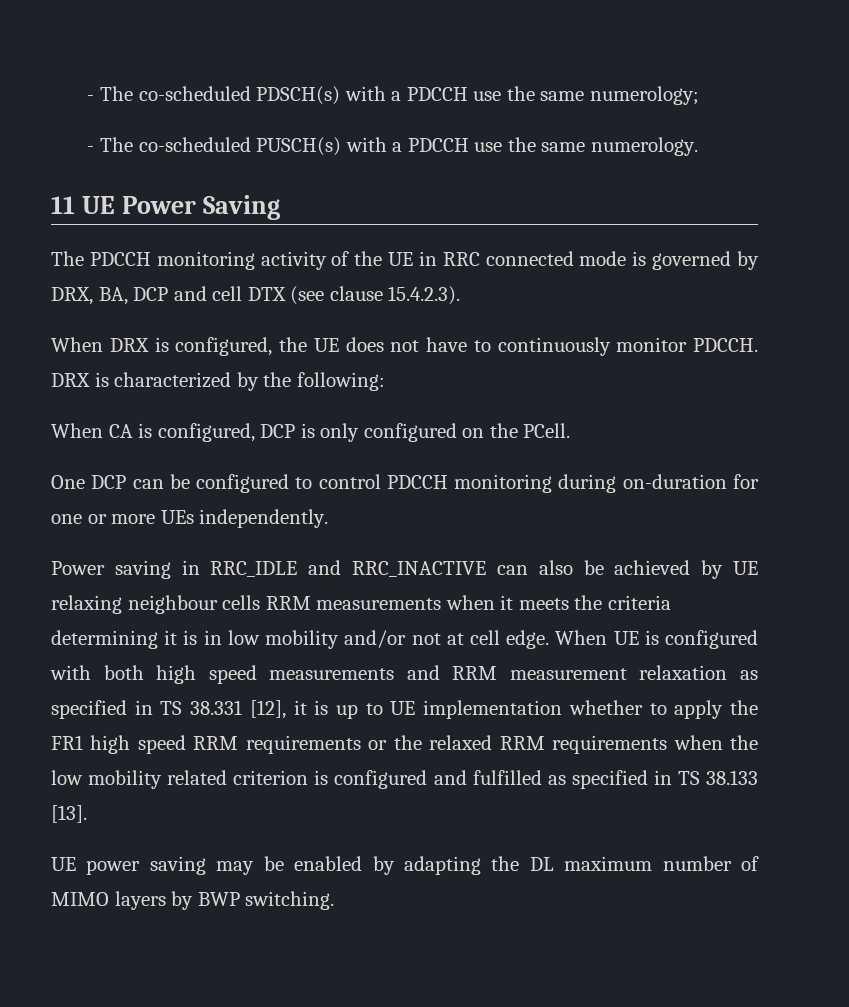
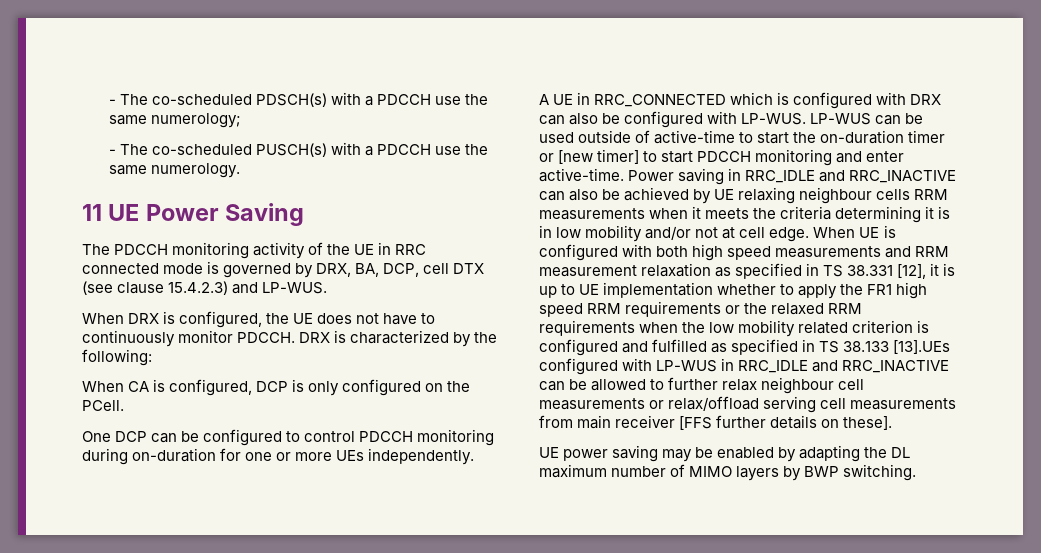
[133,286,207,301] DCP and -> [383,263,420,277] DCP,
[388,286,461,305] 15.4.2.3). -> [168,281,328,295] 15.4.2.3) and LP-WUS.
(329, 518) none -> [539,92,942,109] [539,111,924,128] [539,130,946,144] [539,149,905,166] [539,168,624,182] A UE in RRC_CONNECTED which is configured with DRX can also be configured with LP-WUS. LP-WUS can be used outside of active-time to start the on-duration timer or [new timer] to start PDCCH monitoring and enter active-time.
[51,805,87,823] [13]. -> [893,340,951,354] [539,358,950,375] [539,377,865,394] [539,396,957,413] [539,415,893,430] [13].UEs configured with LP-WUS in RRC_IDLE and RRC_INACTIVE can be allowed to further relax neighbour cell measurements or relax/offload serving cell measurements from main receiver [FFS further details on these].

